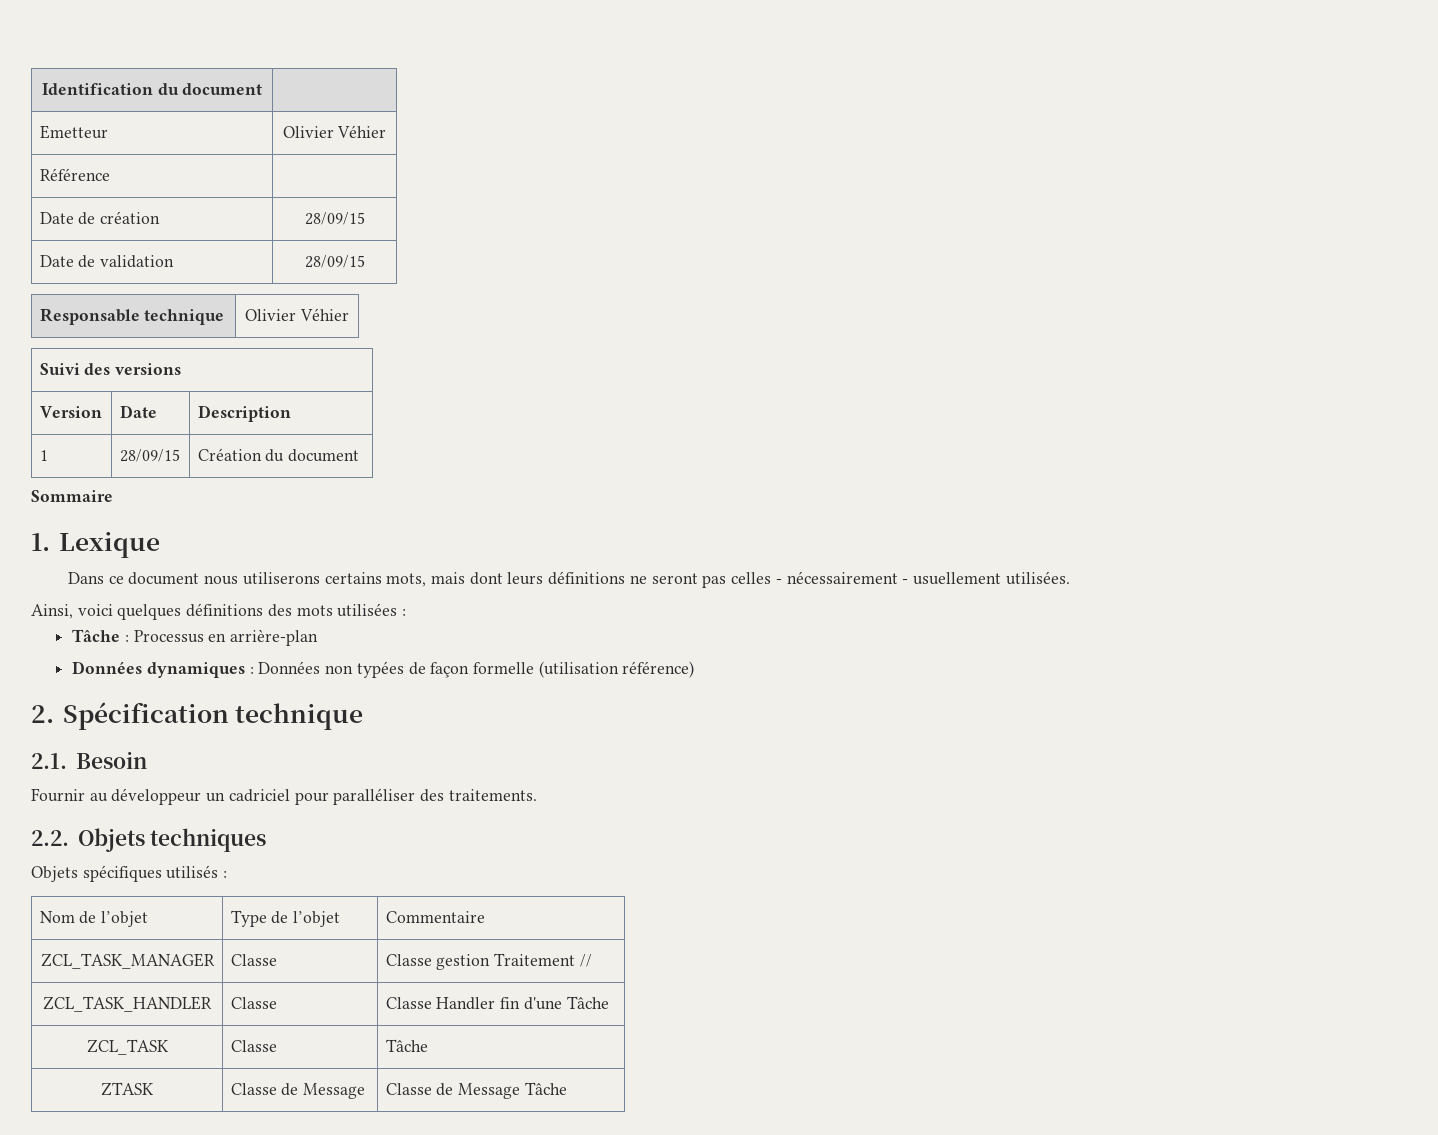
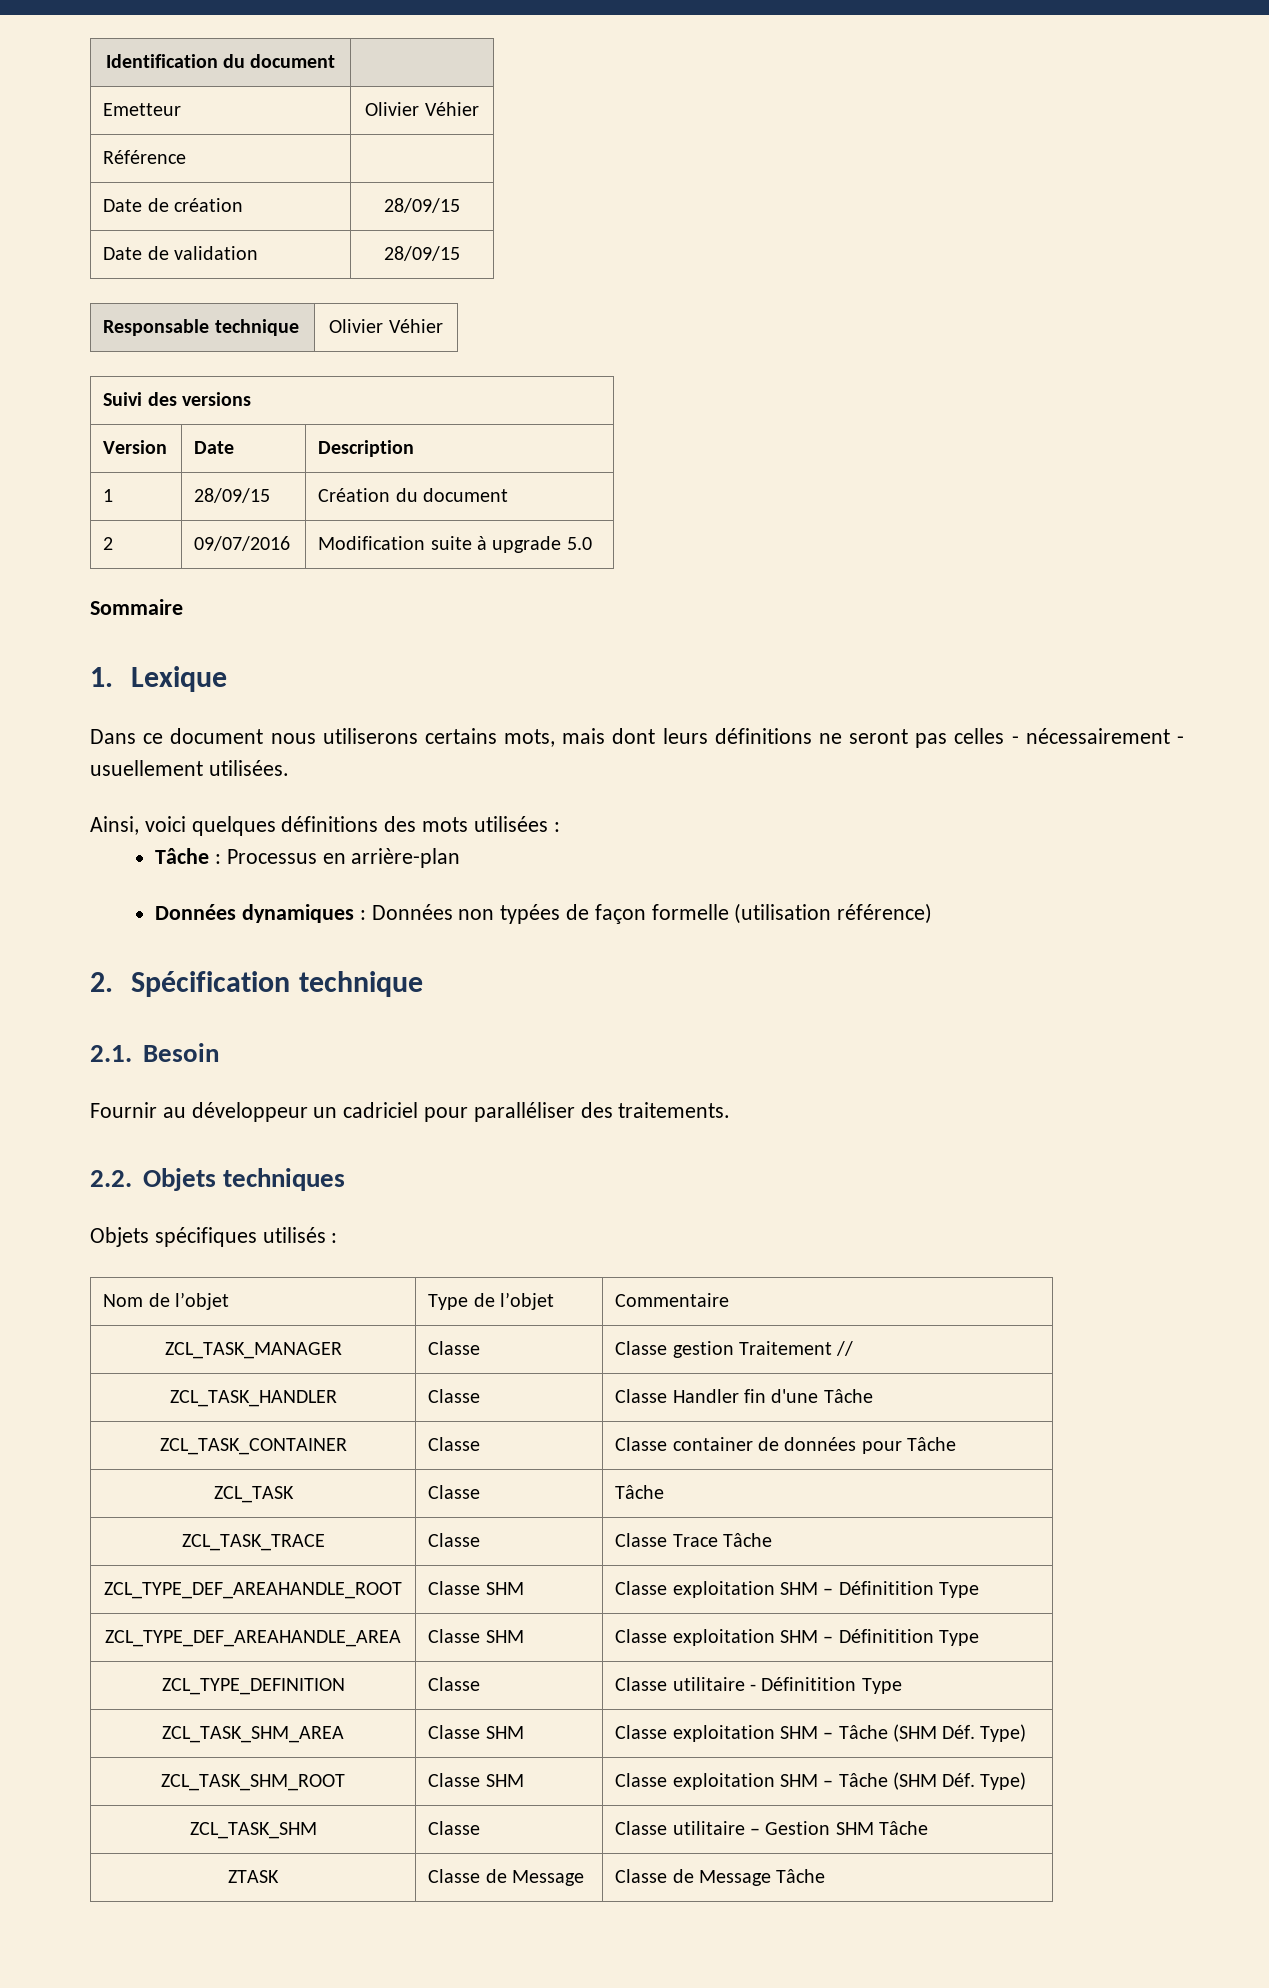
(360, 455) none -> [103,537,114,550] [194,536,291,551] [318,536,592,553] // 2 | 09/07/2016 | Modification suite à upgrade 5.0
[86,1039,169,1055] [230,1040,277,1052] ZCL_TASK | Classe | -> [159,1438,347,1455] [428,1437,481,1451] [615,1437,956,1454] [213,1486,294,1503] [428,1485,481,1499] [615,1485,665,1499] [181,1534,325,1551] [428,1533,481,1547] [615,1533,773,1547] [104,1582,402,1599] [428,1581,524,1595] [615,1581,979,1598] [105,1630,401,1647] [428,1629,524,1643] [615,1629,979,1646] [161,1678,345,1695] [428,1677,481,1691] [615,1677,902,1694] [162,1726,344,1743] [428,1725,524,1739] [615,1724,1027,1742] [161,1774,345,1791] [428,1773,524,1787] [615,1772,1027,1790] [189,1822,317,1839] [428,1821,481,1835] [615,1821,874,1835] ZCL_TASK_CONTAINER | Classe | Classe container de données pour Tâche // ZCL_TASK | Classe | Tâche // ZCL_TASK_TRACE | Classe | Classe Trace Tâche // ZCL_TYPE_DEF_AREAHANDLE_ROOT | Classe SHM | Classe exploitation SHM – Définitition Type // ZCL_TYPE_DEF_AREAHANDLE_AREA | Classe SHM | Classe exploitation SHM – Définitition Type // ZCL_TYPE_DEFINITION | Classe | Classe utilitaire - Définitition Type // ZCL_TASK_SHM_AREA | Classe SHM | Classe exploitation SHM – Tâche (SHM Déf. Type) // ZCL_TASK_SHM_ROOT | Classe SHM | Classe exploitation SHM – Tâche (SHM Déf. Type) // ZCL_TASK_SHM | Classe | Classe utilitaire – Gestion SHM

